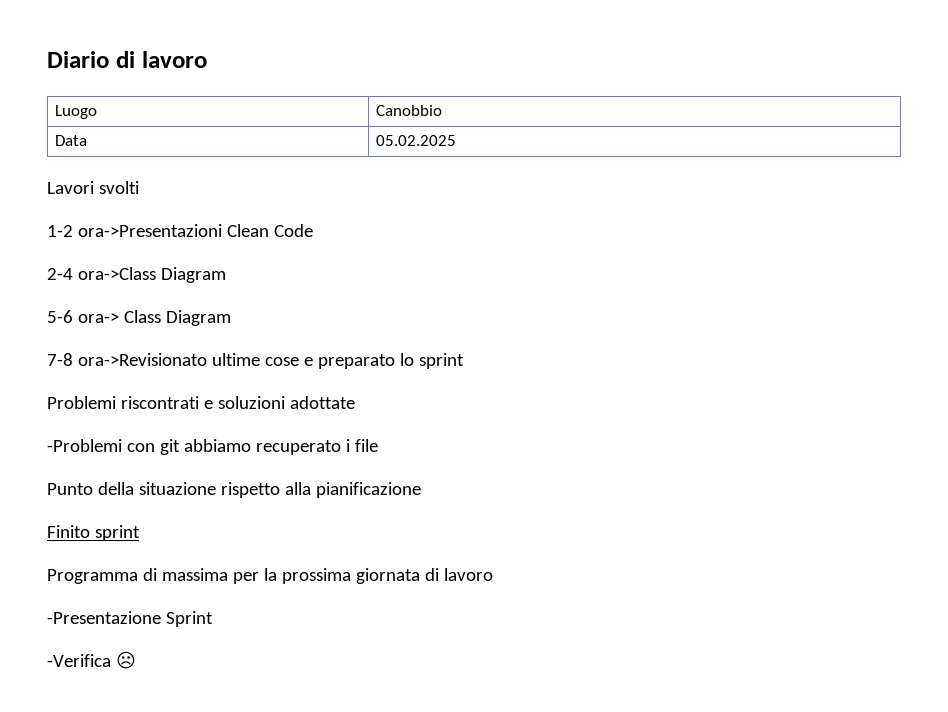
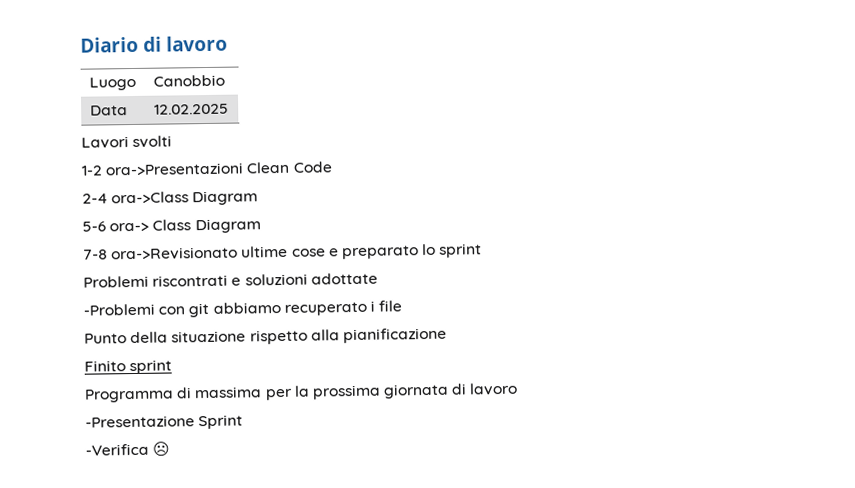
[375,135,456,146] 05.02.2025 -> [153,103,229,115] 12.02.2025

